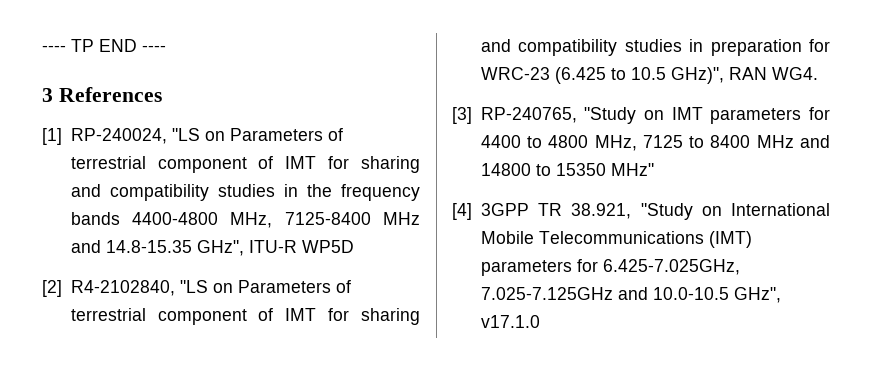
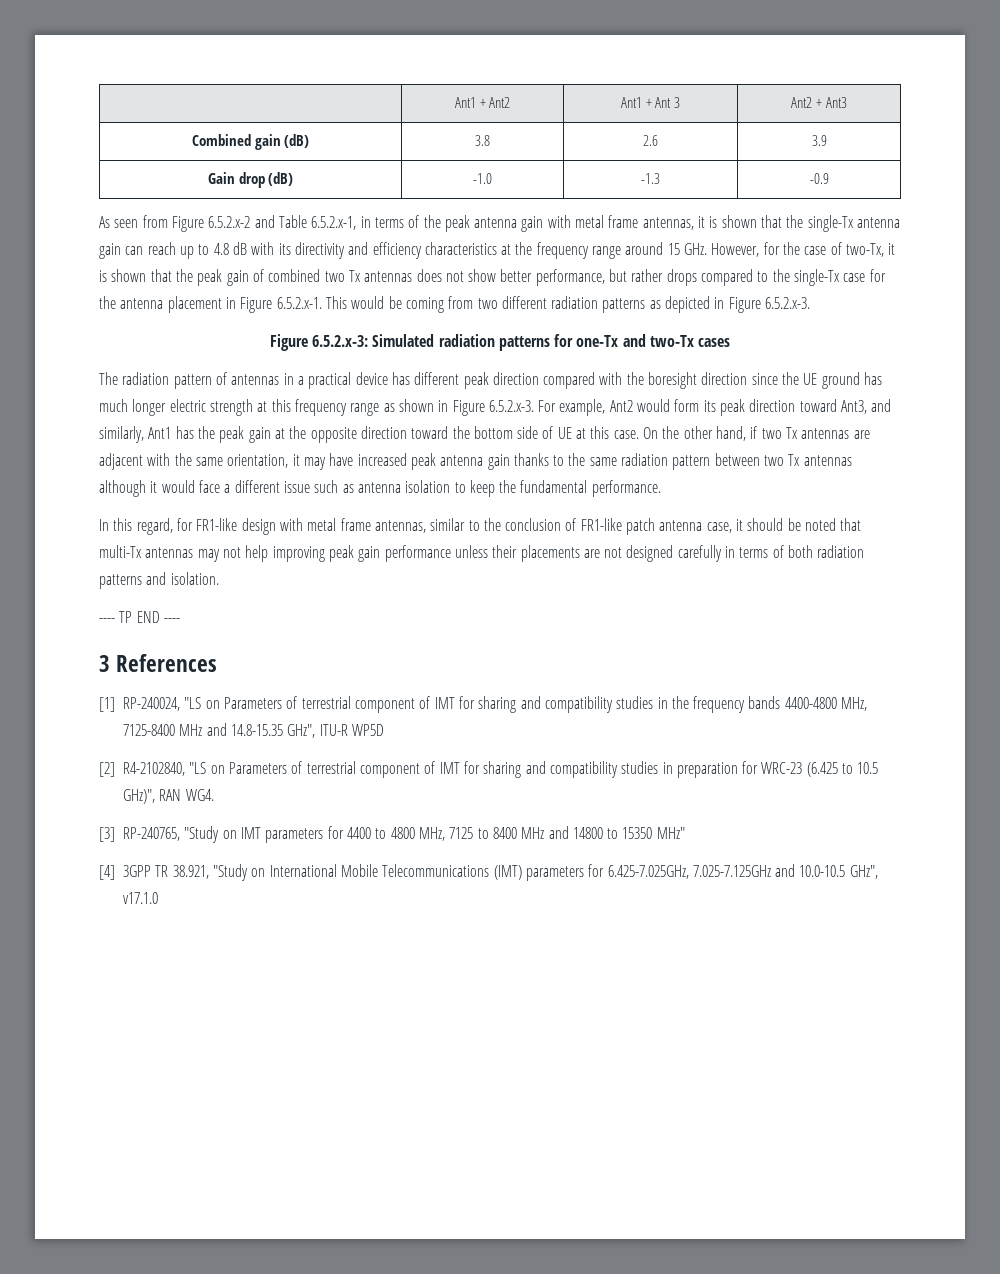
(42, 48) none -> [454,97,511,108] [620,97,681,108] [791,97,847,108] [191,134,310,150] [475,135,490,146] [643,135,658,146] [811,135,827,146] [207,172,294,188] [473,173,492,184] [641,173,660,184] [809,173,829,184] [99,215,900,232] [99,242,896,259] [99,269,886,286] [99,296,811,313] [269,334,731,351] [99,372,883,389] [99,399,892,416] [99,426,870,443] [99,453,852,470] [99,480,661,497] [99,518,862,535] [99,545,865,562] [99,572,219,589] | Ant1 + Ant2 | Ant1 + Ant 3 | Ant2 + Ant3 // Combined gain (dB) | 3.8 | 2.6 | 3.9 // Gain drop (dB) | -1.0 | -1.3 | -0.9 // As seen from Figure 6.5.2.x-2 and Table 6.5.2.x-1, in terms of the peak antenna gain with metal frame antennas, it is shown that the single-Tx antenna gain can reach up to 4.8 dB with its directivity and efficiency characteristics at the frequency range around 15 GHz. However, for the case of two-Tx, it is shown that the peak gain of combined two Tx antennas does not show better performance, but rather drops compared to the single-Tx case for the antenna placement in Figure 6.5.2.x-1. This would be coming from two different radiation patterns as depicted in Figure 6.5.2.x-3. // Figure 6.5.2.x-3: Simulated radiation patterns for one-Tx and two-Tx cases // The radiation pattern of antennas in a practical device has different peak direction compared with the boresight direction since the UE ground has much longer electric strength at this frequency range as shown in Figure 6.5.2.x-3. For example, Ant2 would form its peak direction toward Ant3, and similarly, Ant1 has the peak gain at the opposite direction toward the bottom side of UE at this case. On the other hand, if two Tx antennas are adjacent with the same orientation, it may have increased peak antenna gain thanks to the same radiation pattern between two Tx antennas although it would face a different issue such as antenna isolation to keep the fundamental performance. // In this regard, for FR1-like design with metal frame antennas, similar to the conclusion of FR1-like patch antenna case, it should be noted that multi-Tx antennas may not help improving peak gain performance unless their placements are not designed carefully in terms of both radiation patterns and isolation. //

